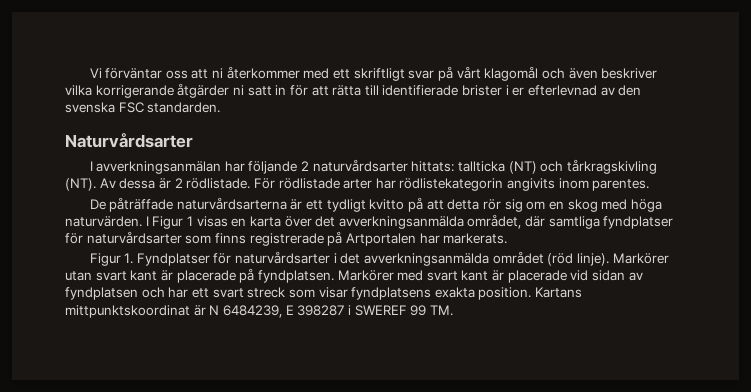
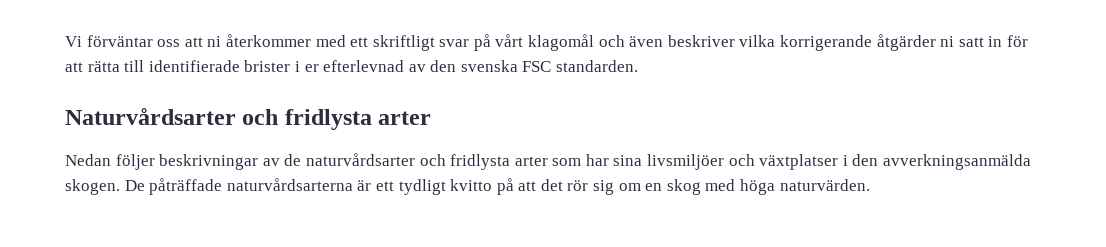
[89,159,658,174] [65,178,650,191] // I avverkningsanmälan har följande 2 naturvårdsarter hittats: tallticka (NT) och tårkragskivling (NT). Av dessa är 2 rödlistade. För rödlistade arter har rödlistekategorin angivits inom parentes. // -> [242,109,432,130] [65,153,1032,170] [65,179,120,195] och fridlysta arter // Nedan följer beskrivningar av de naturvårdsarter och fridlysta arter som har sina livsmiljöer och växtplatser i den avverkningsanmälda skogen.
[447,199,480,210] detta -> [540,179,563,191] det
[145,214,674,229] [65,231,508,246] [89,251,669,266] [65,268,643,283] [65,287,583,300] [65,305,453,318] I Figur 1 visas en karta över det avverkningsanmälda området, där samtliga fyndplatser för naturvårdsarter som finns registrerade på Artportalen har markerats. // Figur 1. Fyndplatser för naturvårdsarter i det avverkningsanmälda området (röd linje). Markörer utan svart kant är placerade på fyndplatsen. Markörer med svart kant är placerade vid sidan av fyndplatsen och har ett svart streck som visar fyndplatsens exakta position. Kartans mittpunktskoordinat är N 6484239, E 398287 i SWEREF 99 TM. -> (870, 185) none

